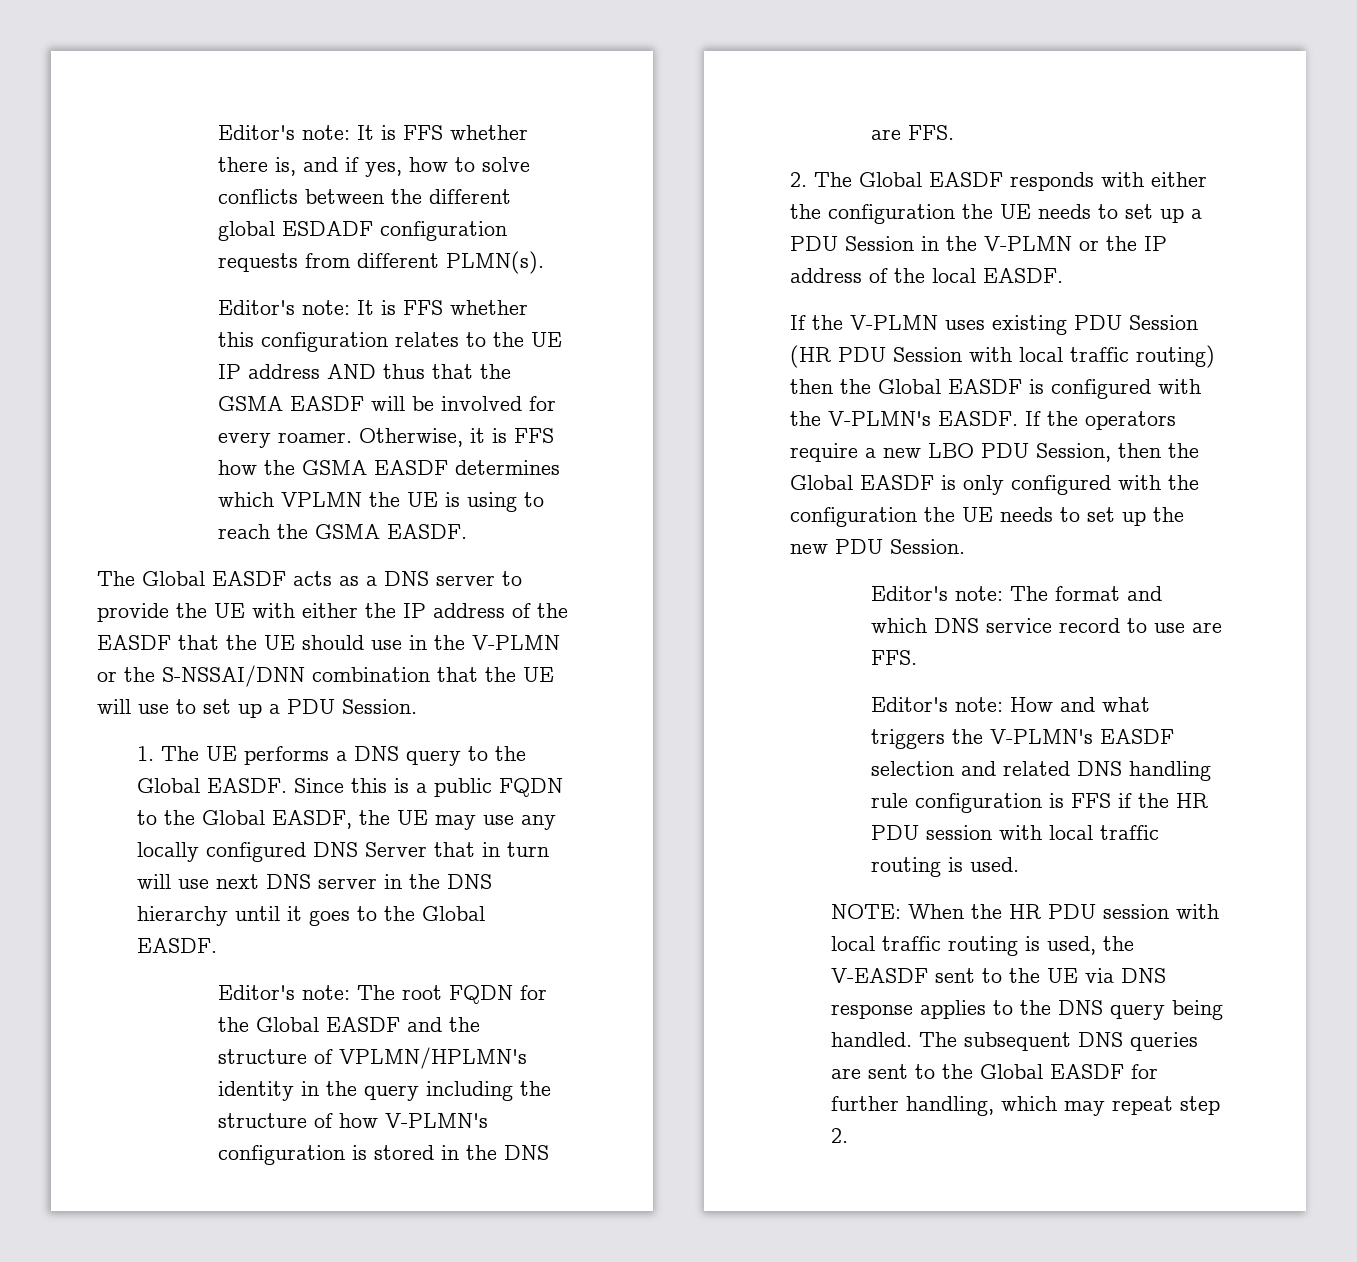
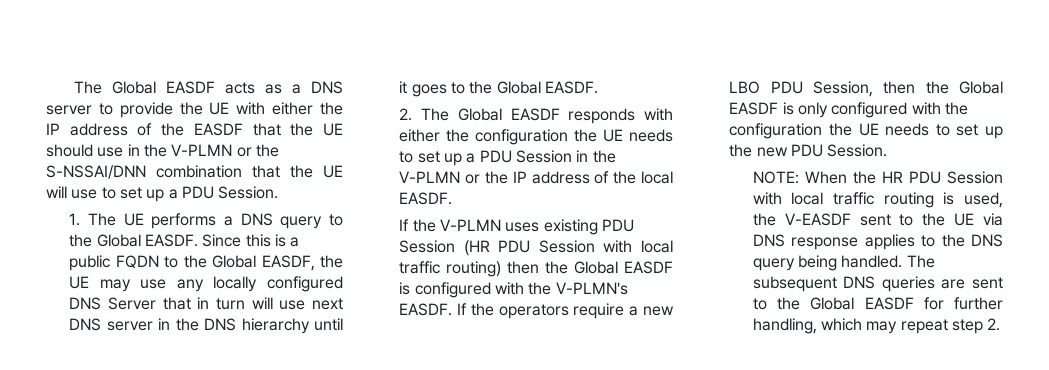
[218,125,529,140] [218,157,531,177] [218,189,512,204] [218,221,508,241] [218,251,545,274] [218,300,529,315] [218,332,563,352] [218,364,512,379] [218,396,557,411] [218,428,555,448] [218,460,561,475] [218,492,545,512] [218,524,468,539] Editor's note: It is FFS whether there is, and if yes, how to solve conflicts between the different global ESDADF configuration requests from different PLMN(s). // Editor's note: It is FFS whether this configuration relates to the UE IP address AND thus that the GSMA EASDF will be involved for every roamer. Otherwise, it is FFS how the GSMA EASDF determines which VPLMN the UE is using to reach the GSMA EASDF. // -> (73, 87) none
[218,985,548,1004] [218,1017,481,1032] [218,1047,528,1069] [218,1081,552,1101] [218,1113,489,1128] [218,1145,550,1165] [871,125,955,140] // Editor's note: The root FQDN for the Global EASDF and the structure of VPLMN/HPLMN's identity in the query including the structure of how V-PLMN's configuration is stored in the DNS are FFS. -> (599, 87) none
[871,586,1163,601] [871,618,1223,633] [871,650,918,665] [871,697,1151,712] [871,729,1175,749] [871,761,1212,781] [871,793,1209,813] [871,825,1160,840] [871,857,1020,877] // Editor's note: The format and which DNS service record to use are FFS. // Editor's note: How and what triggers the V-PLMN's EASDF selection and related DNS handling rule configuration is FFS if the HR PDU session with local traffic routing is used. -> (888, 150) none
[1102,904,1169,919] session -> [947,171,1003,184] Session

